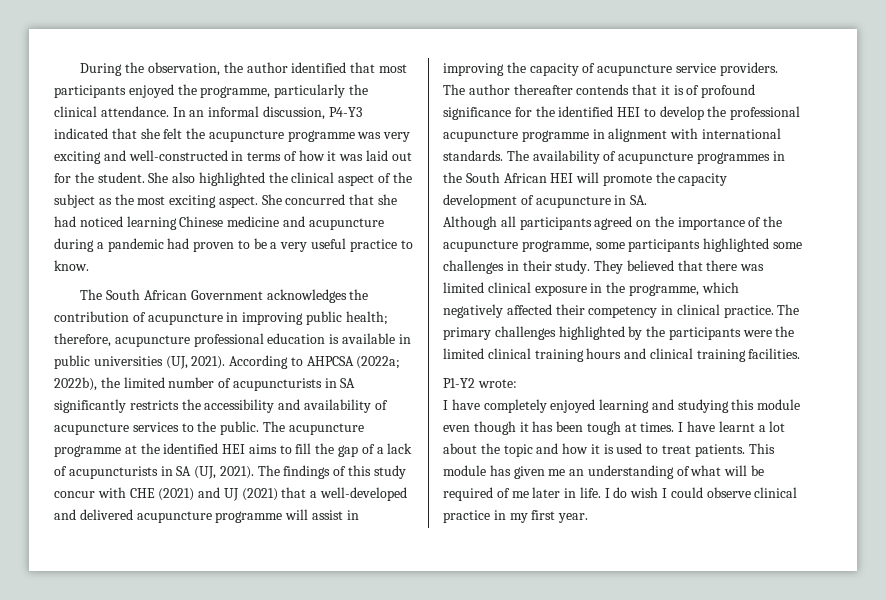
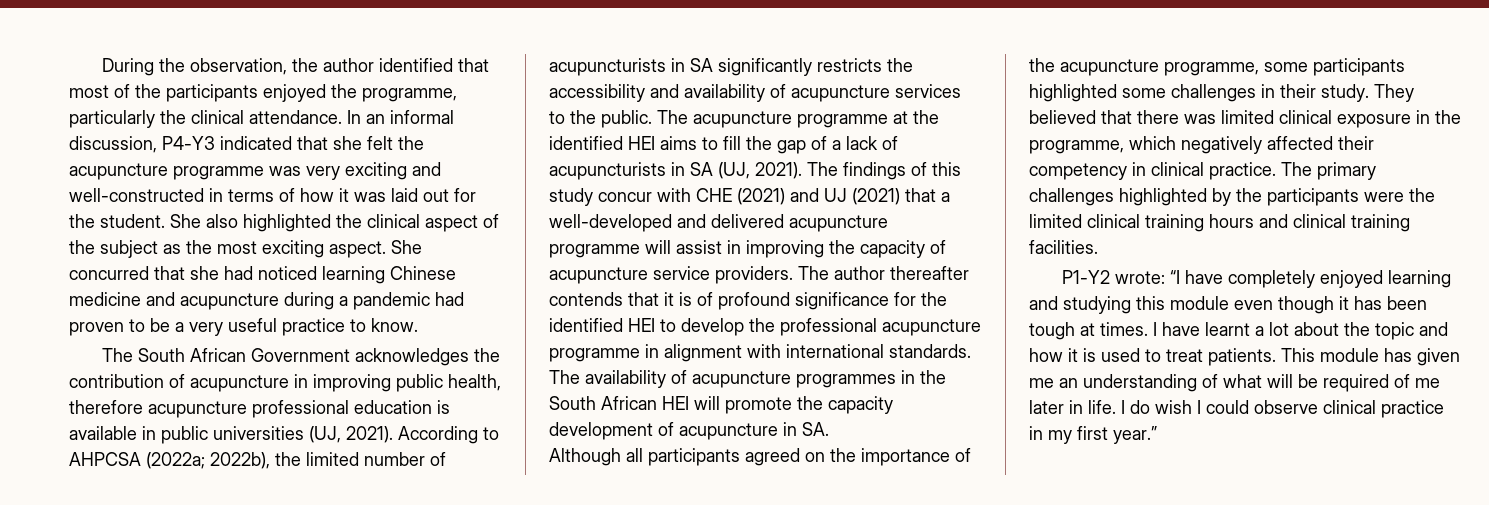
(407, 68) none -> [114,84,161,98] of the
[345,311,388,325] [54,333,111,347] health; therefore, -> [448,374,501,391] [69,400,143,414] health, therefore
[443,400,448,410] // I -> [1170,270,1181,284] “I
[558,513,589,523] year. -> [1113,426,1157,444] year.”

